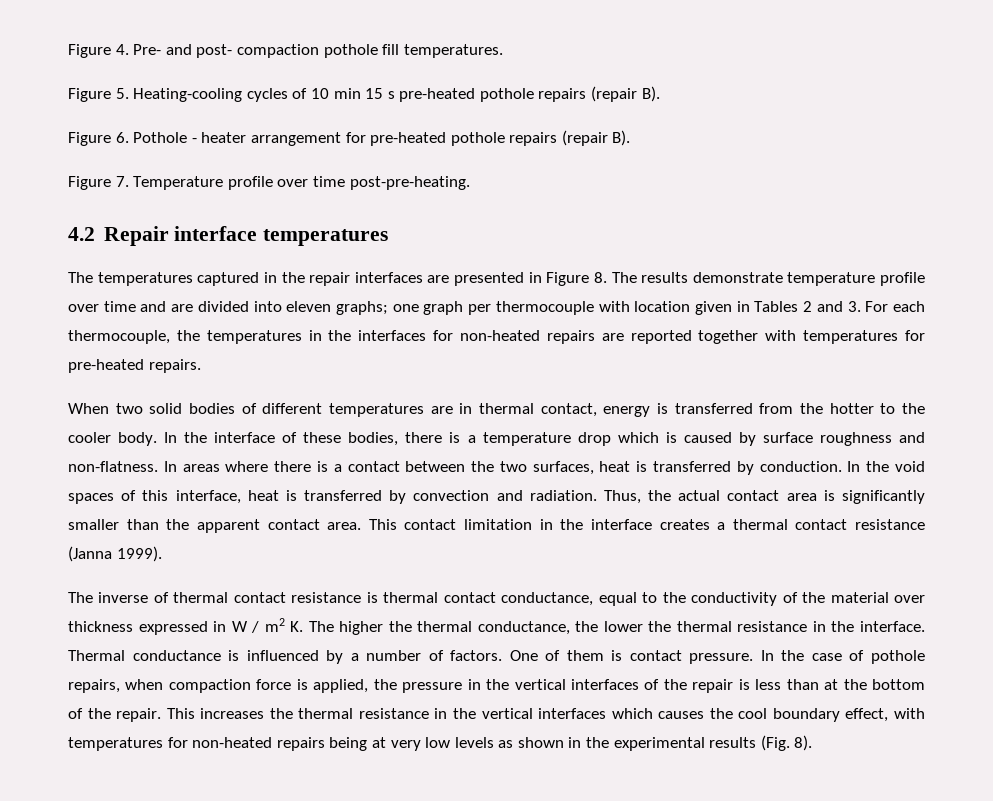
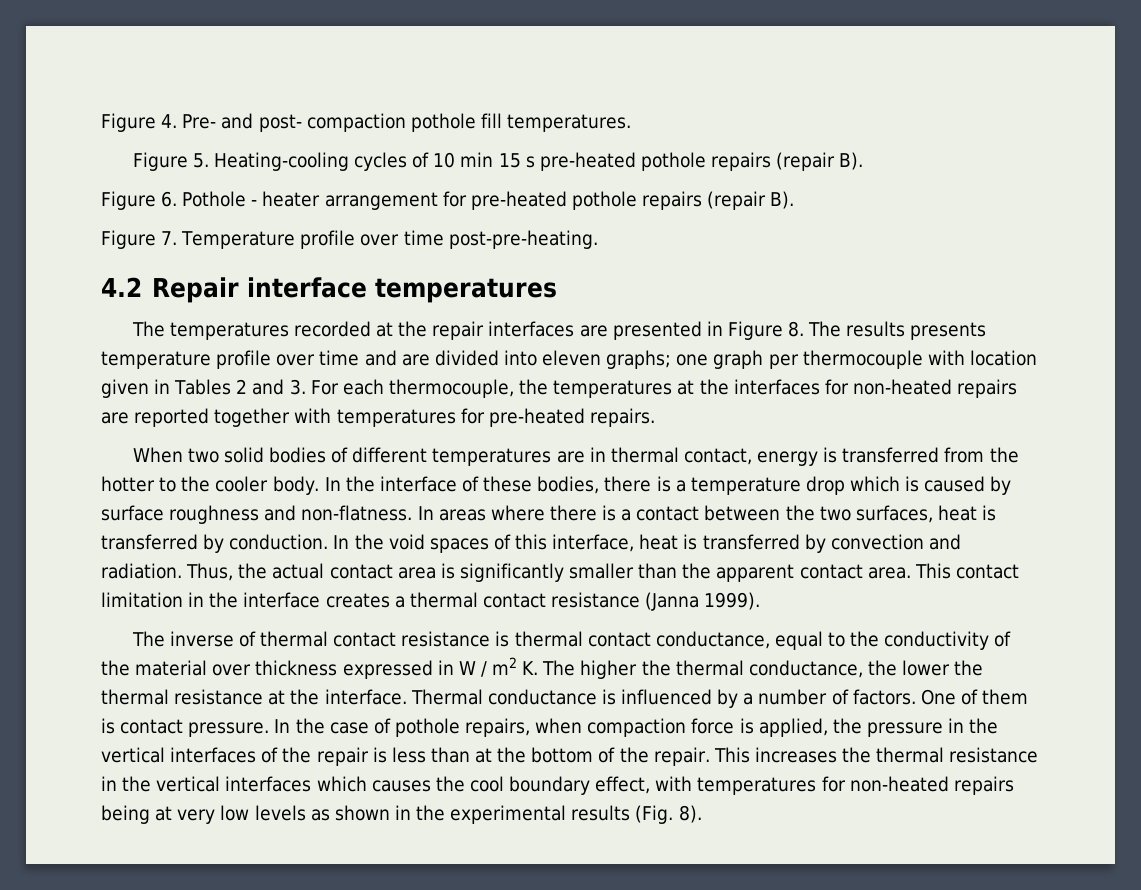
[197,272,277,286] captured in -> [293,321,394,337] recorded at
[692,272,783,283] demonstrate -> [910,322,987,340] presents
[308,330,322,341] in -> [677,380,695,395] at
[812,621,826,632] in -> [268,690,286,705] at

